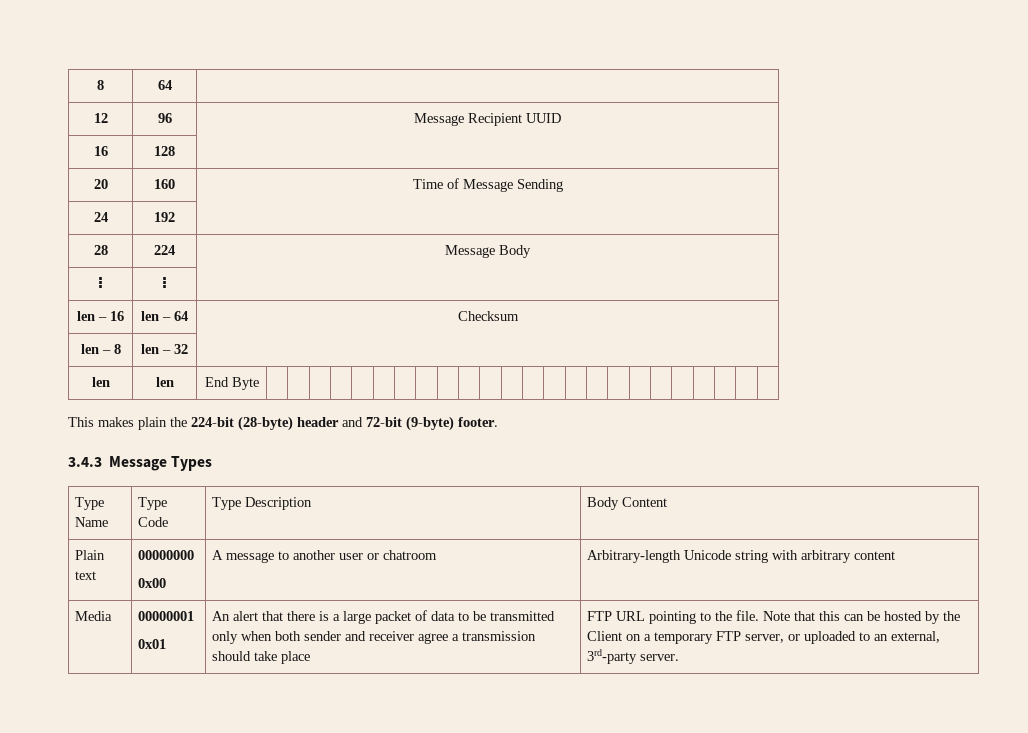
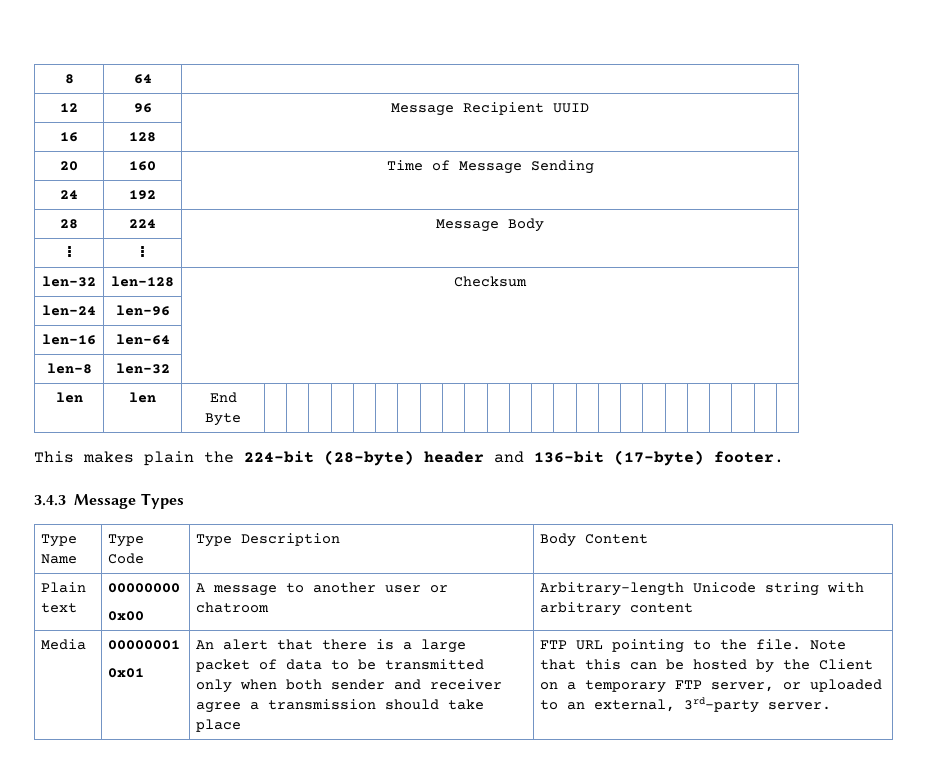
[77,311,124,321] [141,311,188,321] [457,311,519,321] [80,344,121,354] [141,344,188,354] len – 16 | len – 64 | Checksum // len – 8 | len – 32 -> [42,276,96,287] [110,276,174,287] [454,276,527,287] [42,305,96,316] [115,305,170,316] [42,334,96,345] [115,334,170,345] [46,363,92,374] [115,363,170,374] len–32 | len–128 | Checksum // len–24 | len–96 | // len–16 | len–64 | // len–8 | len–32
[366,416,454,431] 72-bit (9-byte) -> [534,450,704,466] 136-bit (17-byte)

